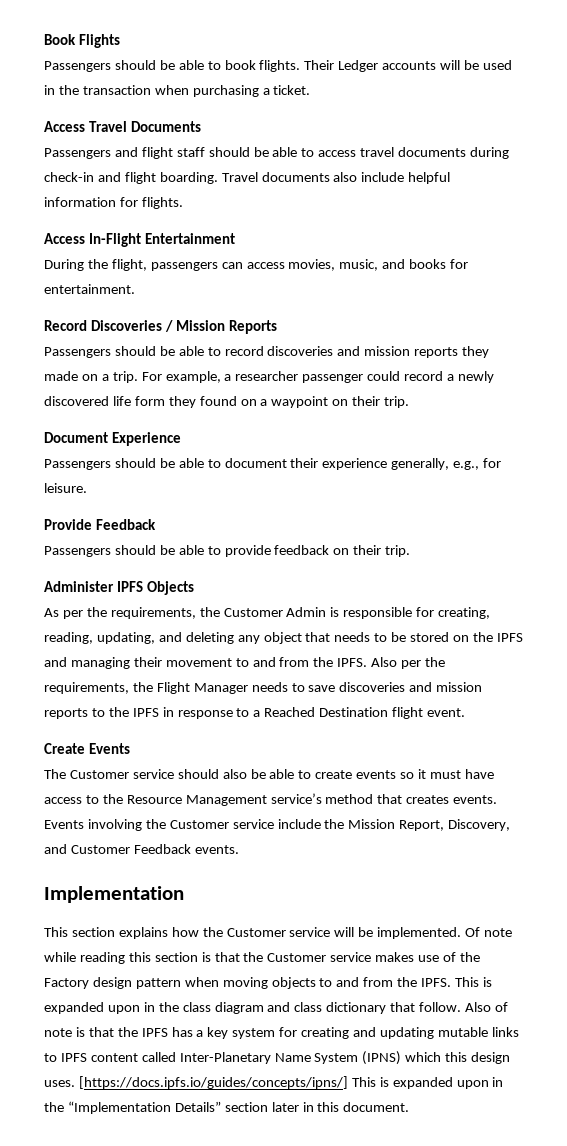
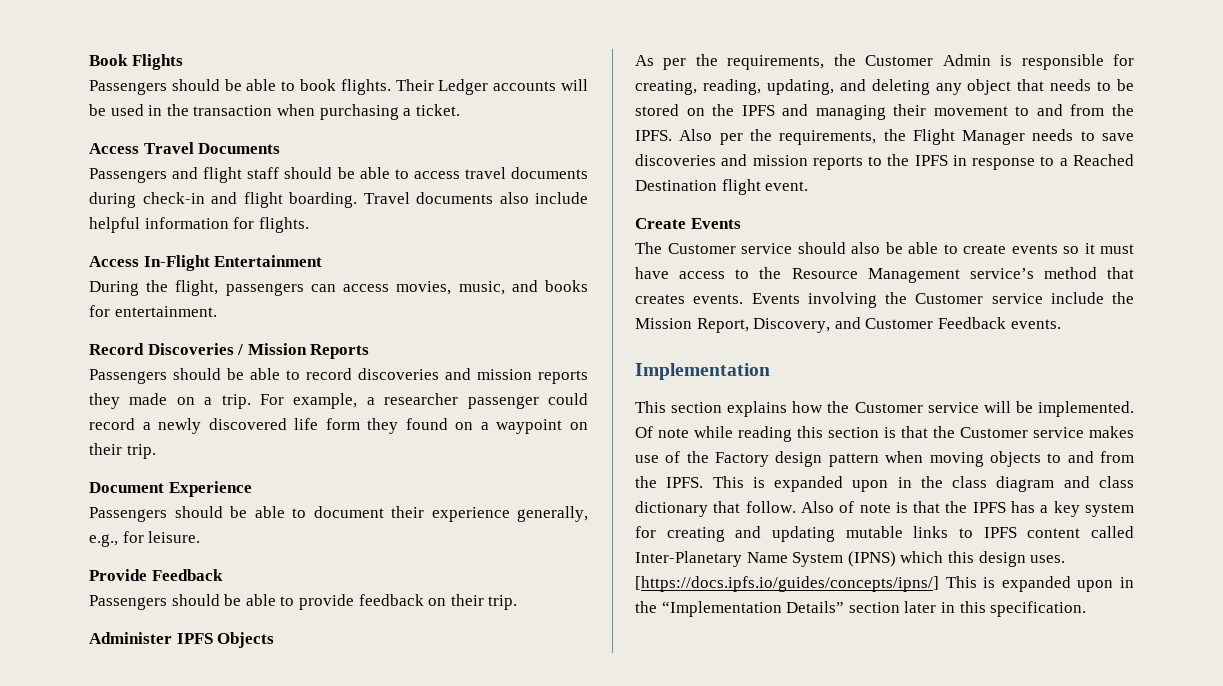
[343,1102,410,1112] document. -> [990,601,1087,617] specification.

